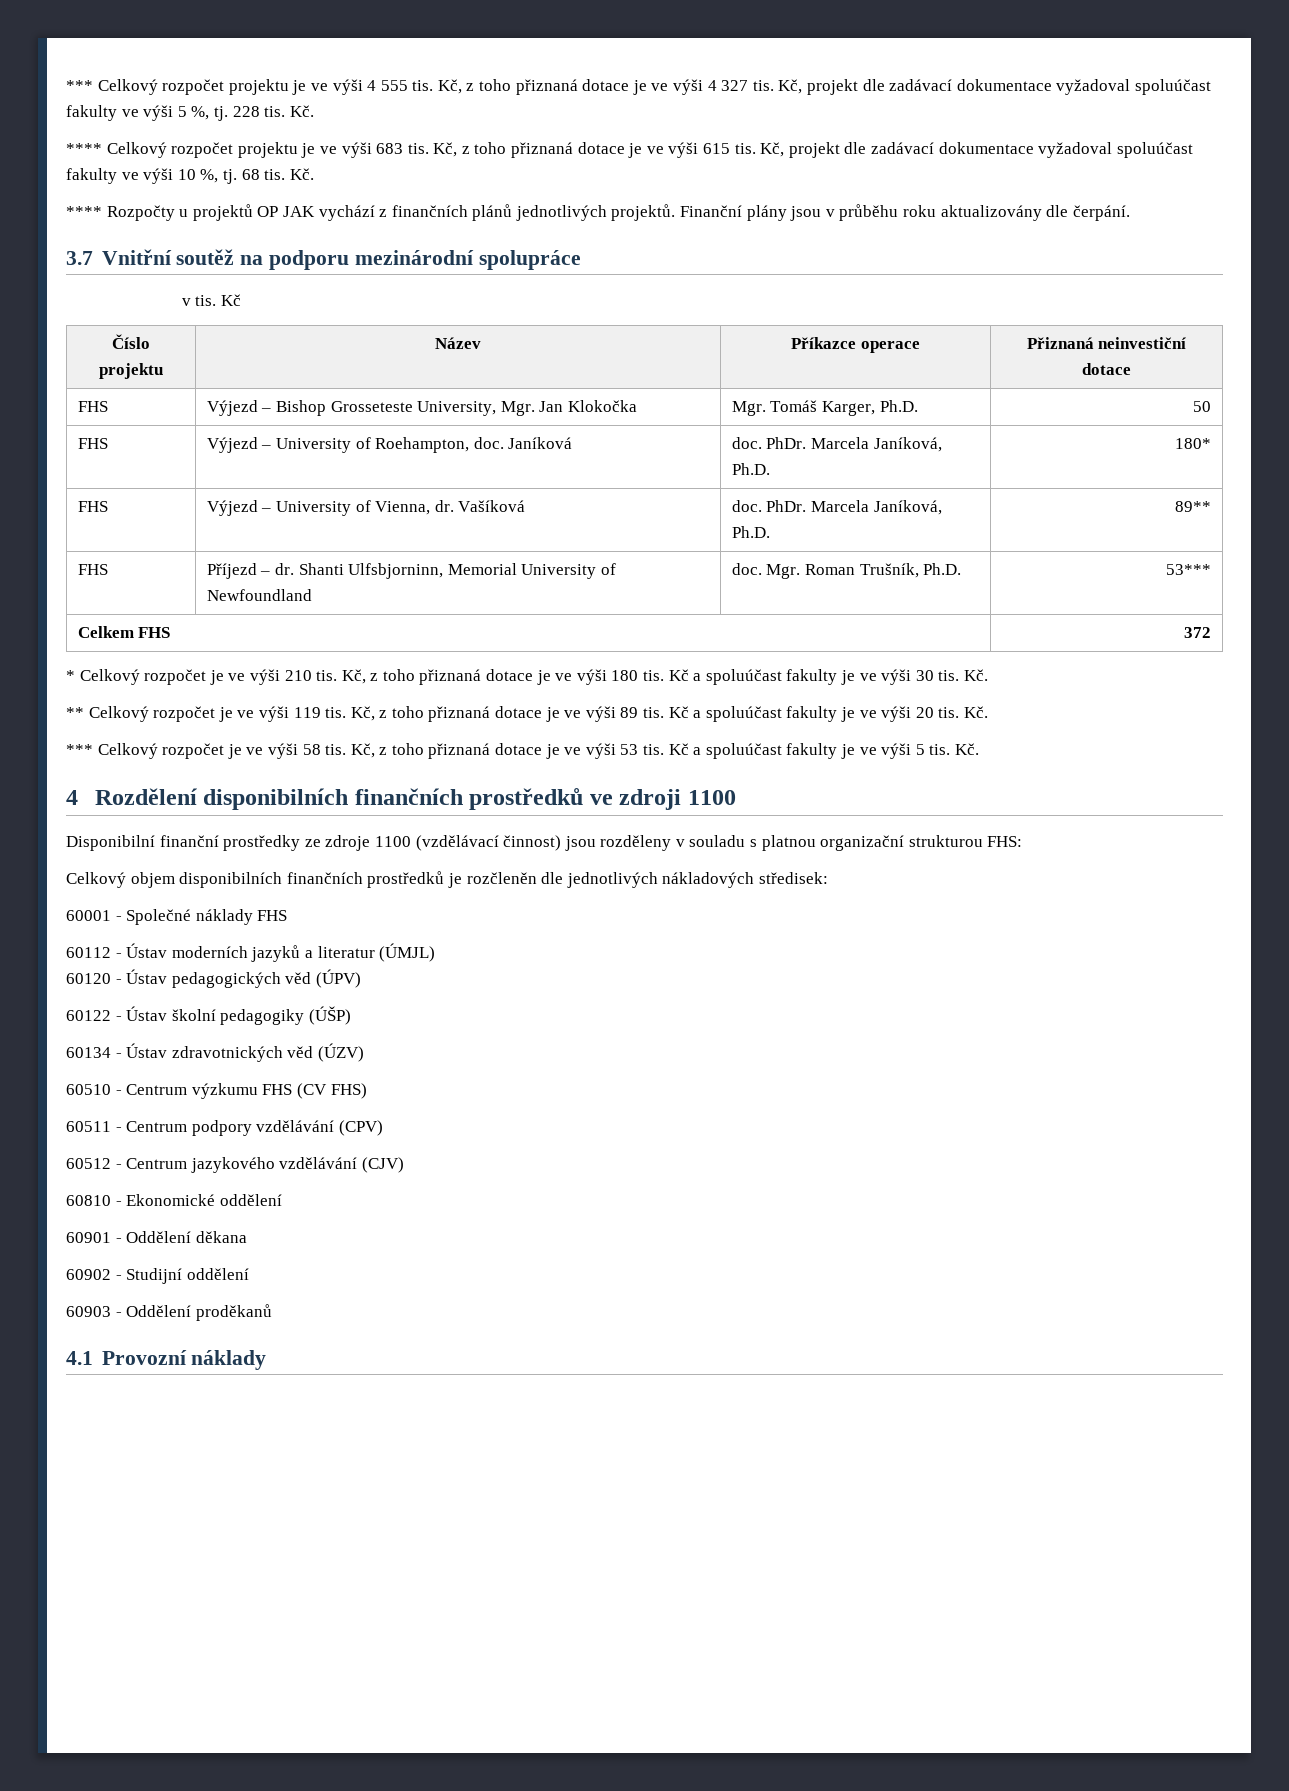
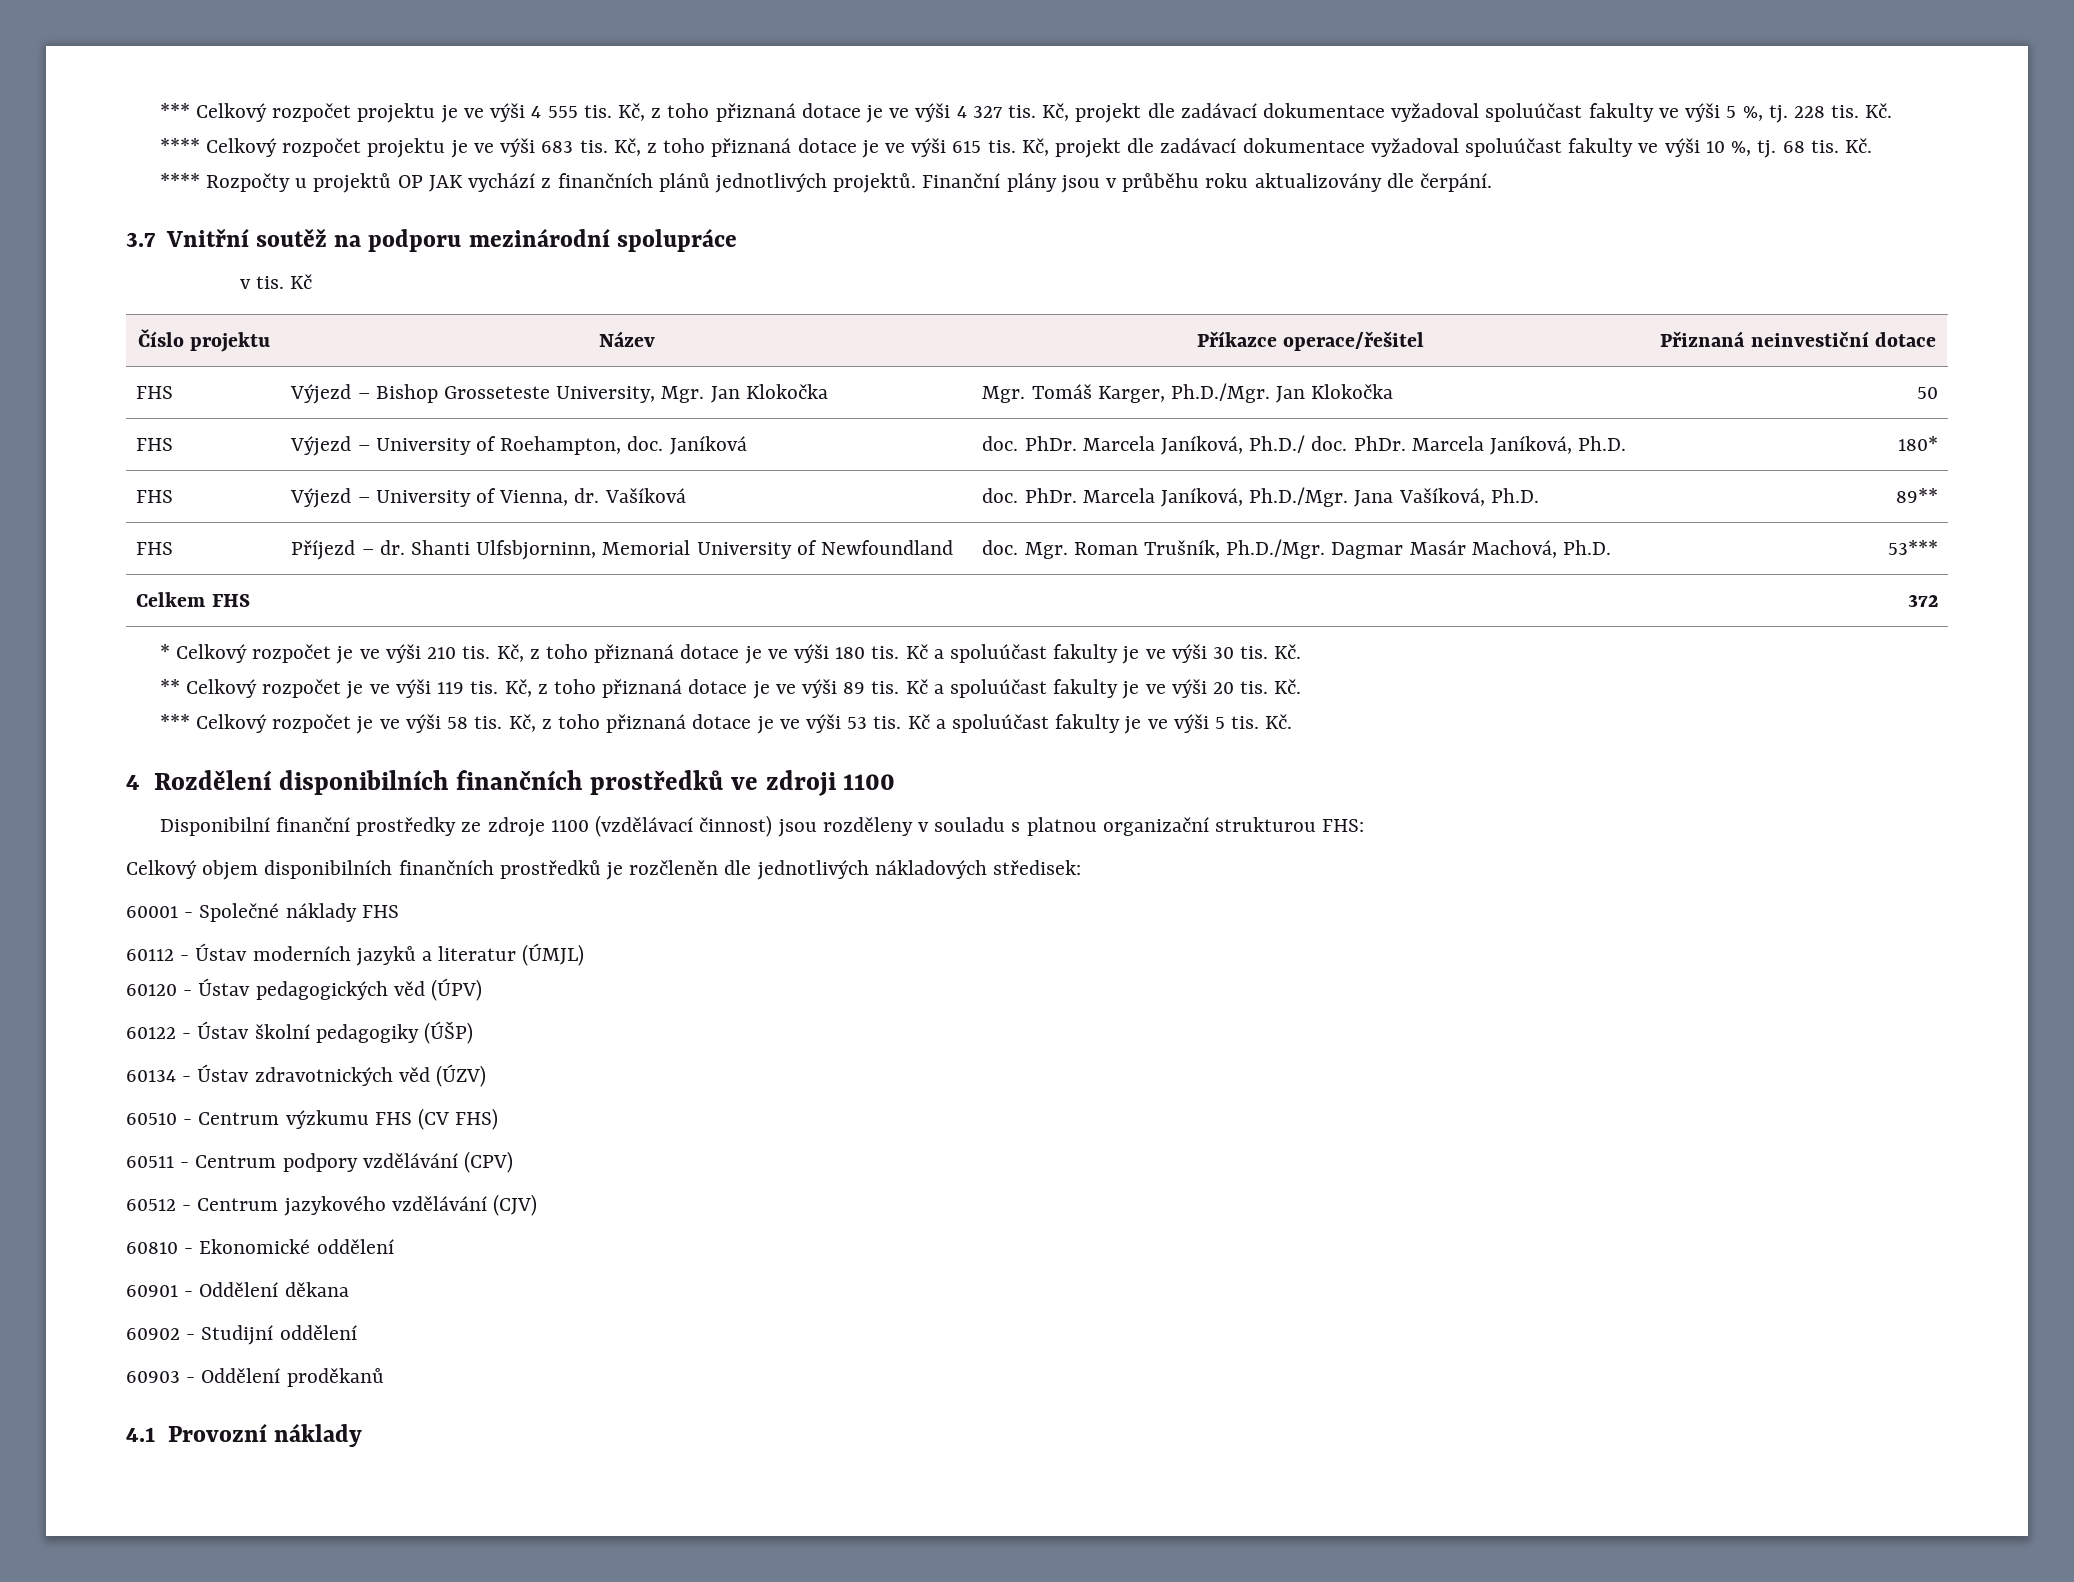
[860,341,920,353] operace -> [1283,331,1425,351] operace/řešitel
[879,400,918,412] Ph.D. -> [1170,383,1394,403] Ph.D./Mgr. Jan Klokočka
(942, 444) none -> [1249,435,1572,455] Ph.D./ doc. PhDr. Marcela Janíková,
(942, 507) none -> [1249,487,1485,507] Ph.D./Mgr. Jana Vašíková,
(919, 570) none -> [1226,539,1557,559] Ph.D./Mgr. Dagmar Masár Machová,

